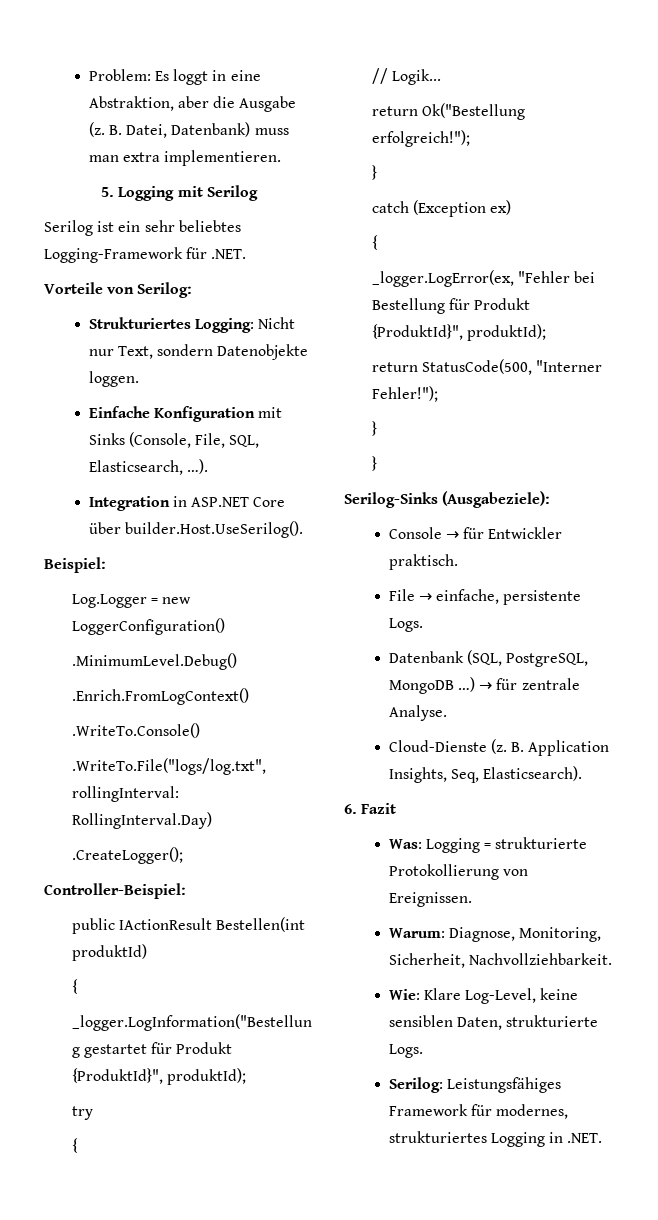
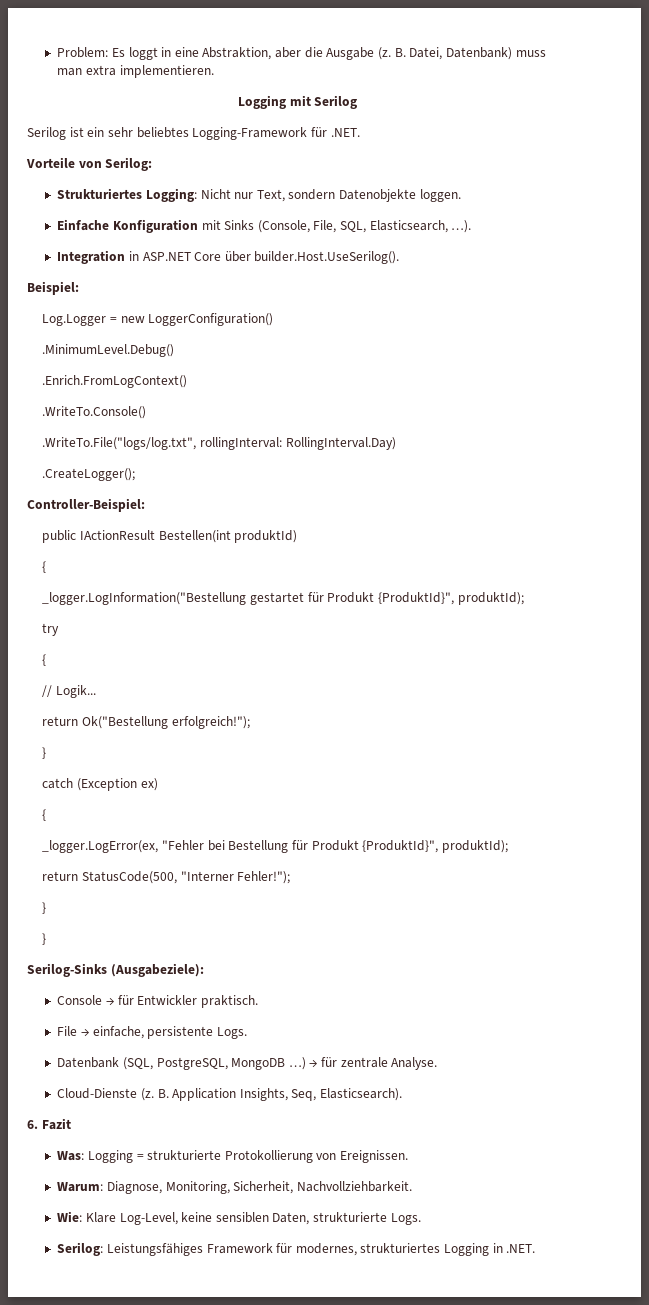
[101,187,115,197] 5. -> (214, 71) none

